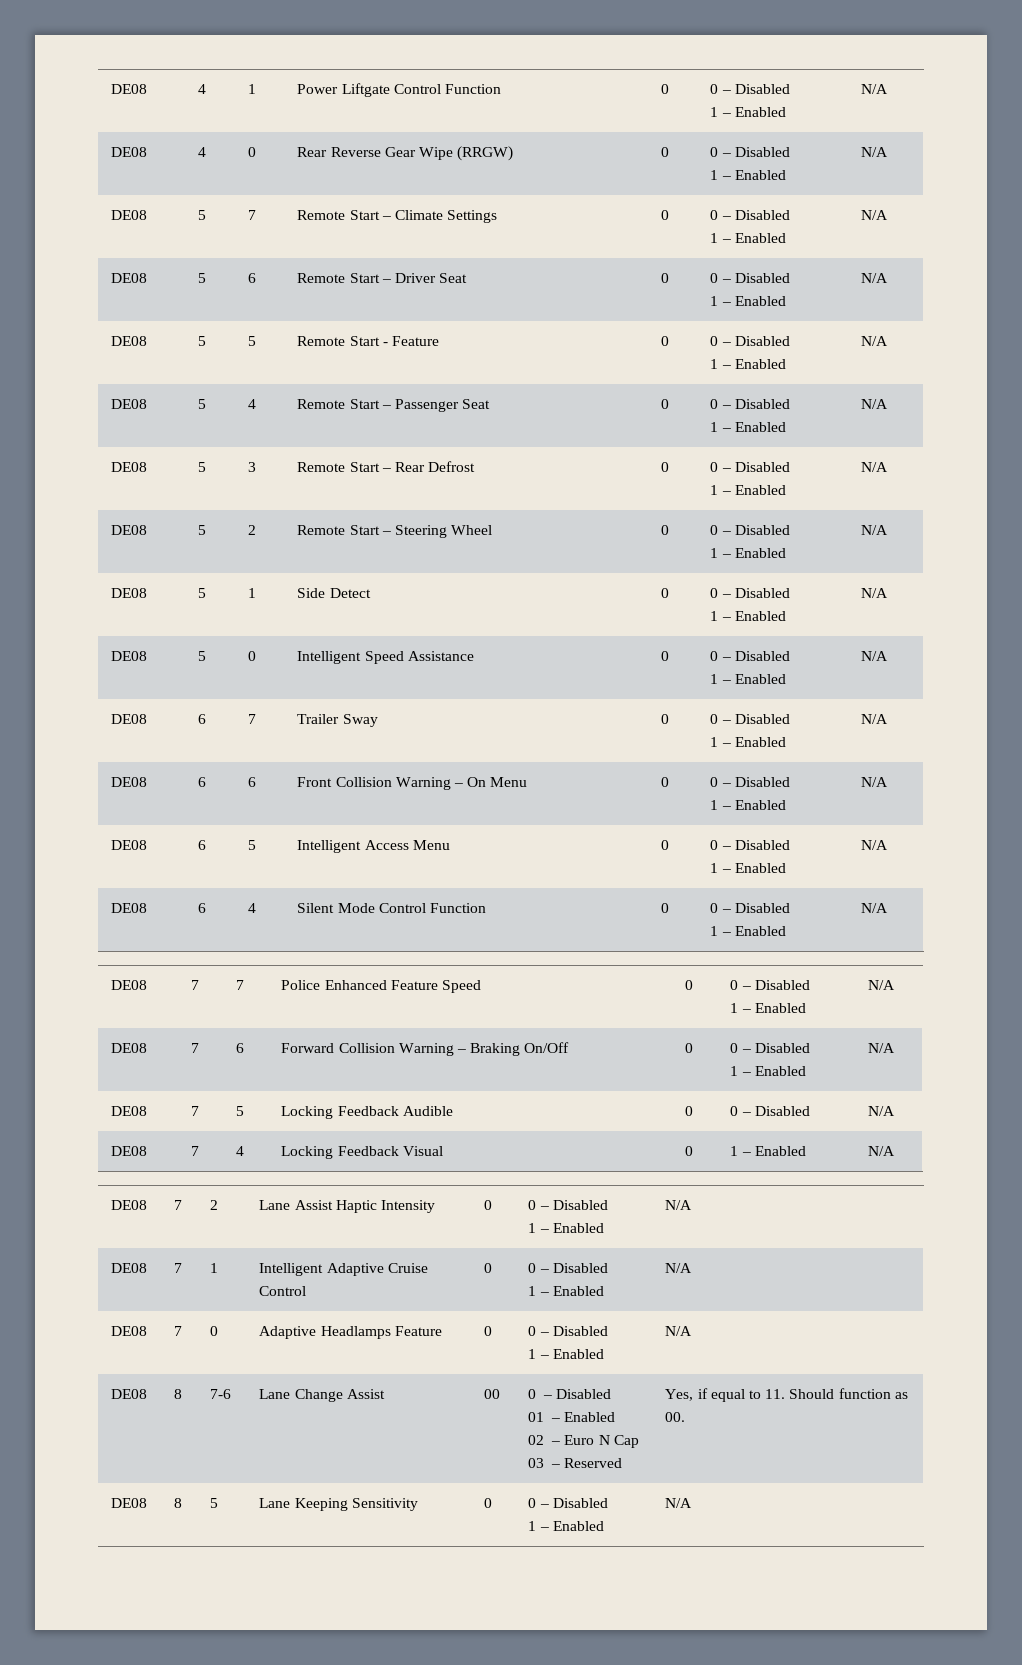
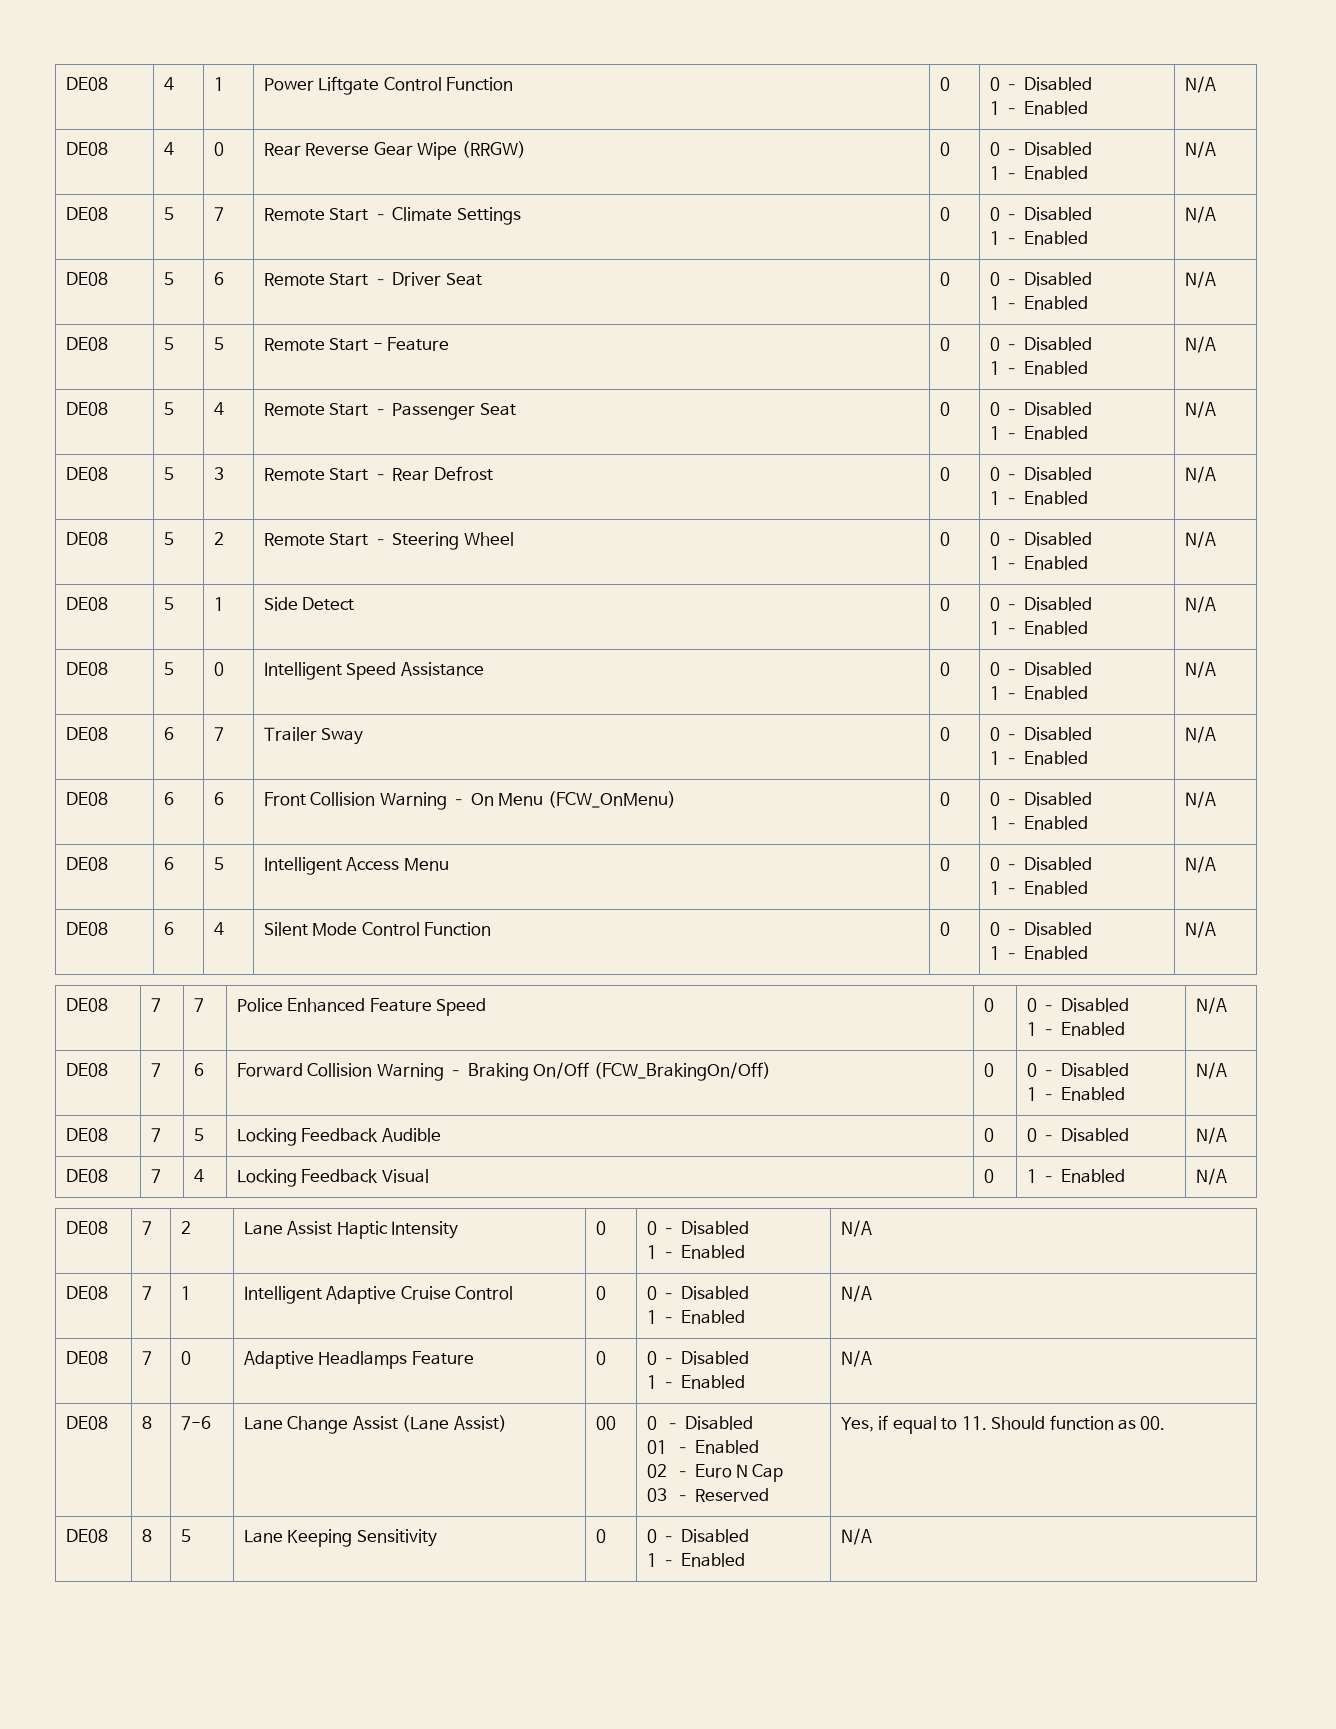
(528, 782) none -> [547,791,676,808] (FCW_OnMenu)
(570, 1047) none -> [593,1062,771,1081] (FCW_BrakingOn/Off)
(385, 1394) none -> [402,1415,507,1432] (Lane Assist)

